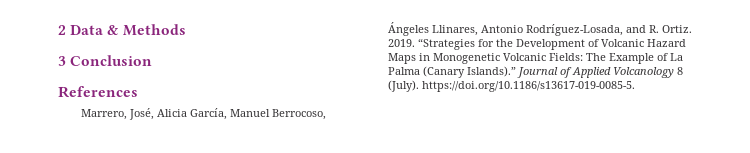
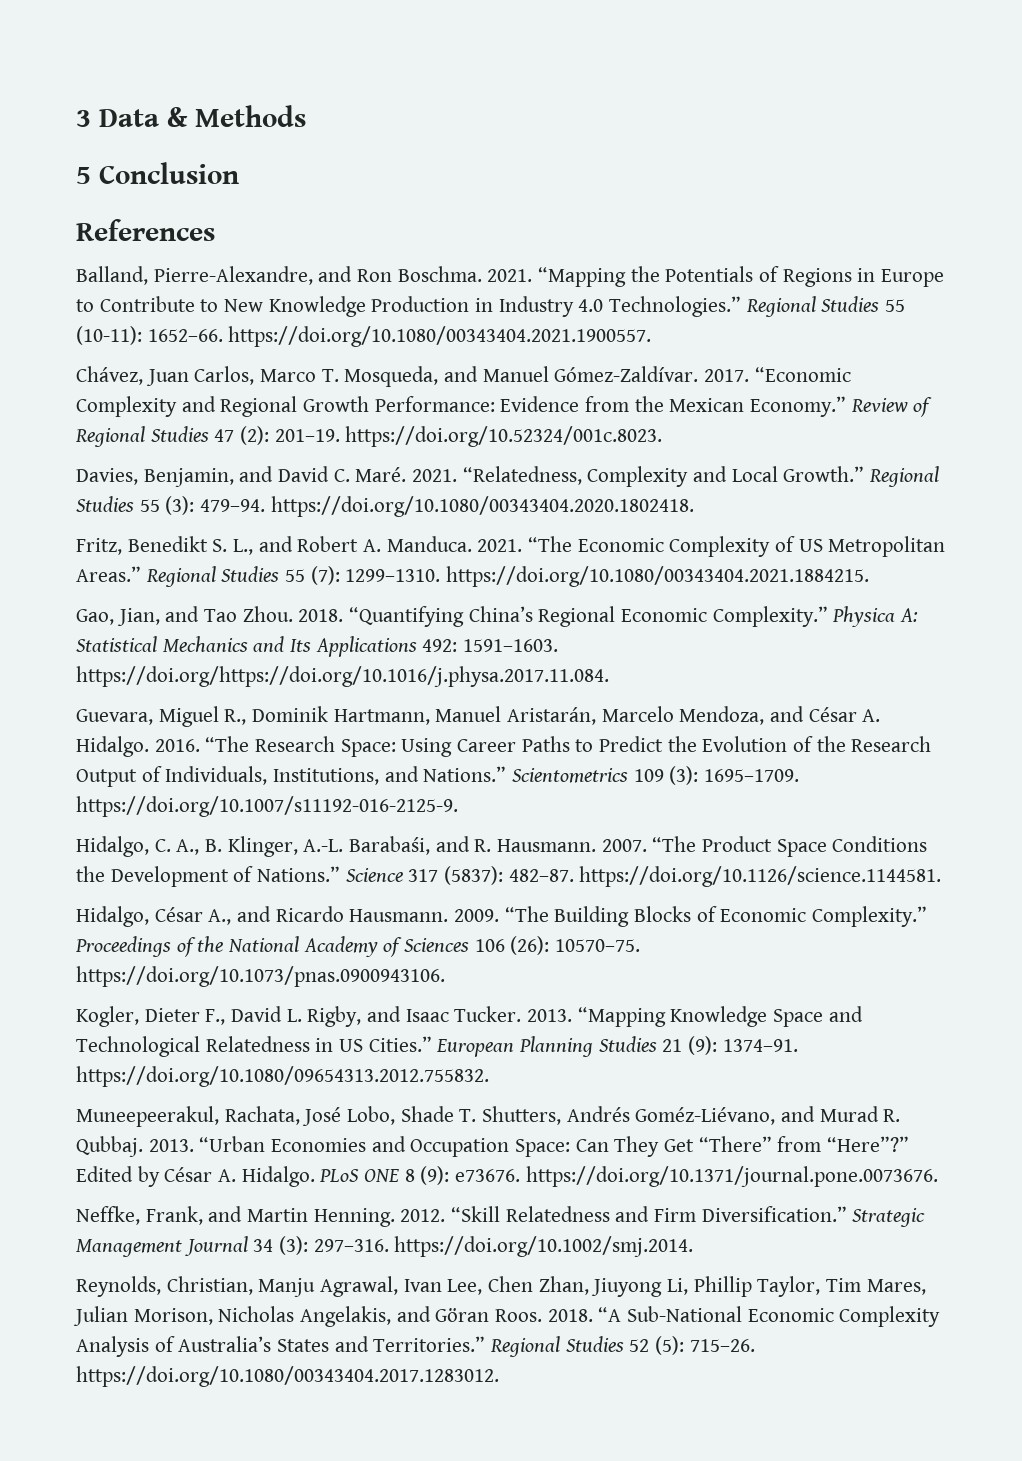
[58,25,66,35] 2 -> [76,110,91,127] 3
[58,56,66,66] 3 -> [76,167,91,184] 5
[80,108,326,120] [388,22,692,36] [388,38,686,50] [388,53,683,64] [388,66,683,78] [388,80,635,92] Marrero, José, Alicia García, Manuel Berrocoso, Ángeles Llinares, Antonio Rodríguez-Losada, and R. Ortiz. 2019. “Strategies for the Development of Volcanic Hazard Maps in Monogenetic Volcanic Fields: The Example of La Palma (Canary Islands).” Journal of Applied Volcanology 8 (July). https://doi.org/10.1186/s13617-019-0085-5. -> [76,266,945,287] [76,296,906,317] [76,326,652,347] [76,366,851,387] [76,396,933,417] [75,426,663,447] [76,466,940,487] [76,496,694,517] [76,536,946,557] [76,566,870,587] [76,606,919,627] [76,636,559,657] [76,666,609,687] [76,706,881,727] [76,736,932,757] [76,766,800,787] [76,796,458,817] [76,836,928,857] [76,866,942,887] [76,906,928,927] [75,936,641,957] [76,966,445,987] [76,1006,863,1027] [76,1036,798,1057] [76,1066,489,1087] [76,1106,901,1127] [76,1136,910,1157] [76,1166,938,1187] [76,1206,926,1227] [76,1236,694,1257] [76,1276,926,1297] [73,1306,941,1327] [76,1336,755,1357] [76,1366,499,1387] Balland, Pierre-Alexandre, and Ron Boschma. 2021. “Mapping the Potentials of Regions in Europe to Contribute to New Knowledge Production in Industry 4.0 Technologies.” Regional Studies 55 (10-11): 1652–66. https://doi.org/10.1080/00343404.2021.1900557. // Chávez, Juan Carlos, Marco T. Mosqueda, and Manuel Gómez-Zaldívar. 2017. “Economic Complexity and Regional Growth Performance: Evidence from the Mexican Economy.” Review of Regional Studies 47 (2): 201–19. https://doi.org/10.52324/001c.8023. // Davies, Benjamin, and David C. Maré. 2021. “Relatedness, Complexity and Local Growth.” Regional Studies 55 (3): 479–94. https://doi.org/10.1080/00343404.2020.1802418. // Fritz, Benedikt S. L., and Robert A. Manduca. 2021. “The Economic Complexity of US Metropolitan Areas.” Regional Studies 55 (7): 1299–1310. https://doi.org/10.1080/00343404.2021.1884215. // Gao, Jian, and Tao Zhou. 2018. “Quantifying China’s Regional Economic Complexity.” Physica A: Statistical Mechanics and Its Applications 492: 1591–1603. https://doi.org/https://doi.org/10.1016/j.physa.2017.11.084. // Guevara, Miguel R., Dominik Hartmann, Manuel Aristarán, Marcelo Mendoza, and César A. Hidalgo. 2016. “The Research Space: Using Career Paths to Predict the Evolution of the Research Output of Individuals, Institutions, and Nations.” Scientometrics 109 (3): 1695–1709. https://doi.org/10.1007/s11192-016-2125-9. // Hidalgo, C. A., B. Klinger, A.-L. Barabaśi, and R. Hausmann. 2007. “The Product Space Conditions the Development of Nations.” Science 317 (5837): 482–87. https://doi.org/10.1126/science.1144581. // Hidalgo, César A., and Ricardo Hausmann. 2009. “The Building Blocks of Economic Complexity.” Proceedings of the National Academy of Sciences 106 (26): 10570–75. https://doi.org/10.1073/pnas.0900943106. // Kogler, Dieter F., David L. Rigby, and Isaac Tucker. 2013. “Mapping Knowledge Space and Technological Relatedness in US Cities.” European Planning Studies 21 (9): 1374–91. https://doi.org/10.1080/09654313.2012.755832. // Muneepeerakul, Rachata, José Lobo, Shade T. Shutters, Andrés Goméz-Liévano, and Murad R. Qubbaj. 2013. “Urban Economies and Occupation Space: Can They Get “There” from “Here”?” Edited by César A. Hidalgo. PLoS ONE 8 (9): e73676. https://doi.org/10.1371/journal.pone.0073676. // Neffke, Frank, and Martin Henning. 2012. “Skill Relatedness and Firm Diversification.” Strategic Management Journal 34 (3): 297–316. https://doi.org/10.1002/smj.2014. // Reynolds, Christian, Manju Agrawal, Ivan Lee, Chen Zhan, Jiuyong Li, Phillip Taylor, Tim Mares, Julian Morison, Nicholas Angelakis, and Göran Roos. 2018. “A Sub-National Economic Complexity Analysis of Australia’s States and Territories.” Regional Studies 52 (5): 715–26. https://doi.org/10.1080/00343404.2017.1283012.

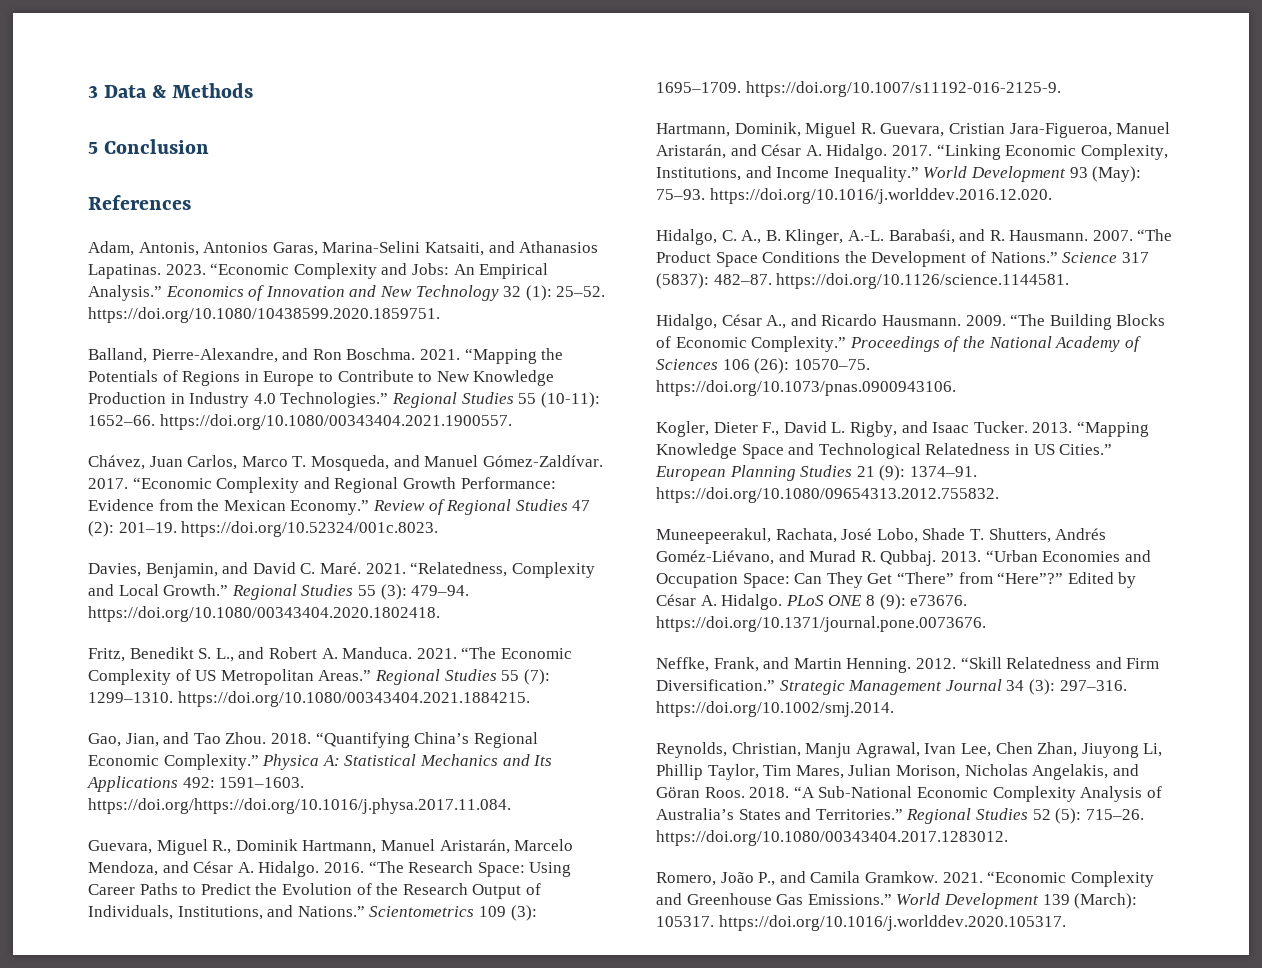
(215, 230) none -> [88,241,599,256] [88,263,549,279] [88,285,606,301] [88,307,440,323] // Adam, Antonis, Antonios Garas, Marina-Selini Katsaiti, and Athanasios Lapatinas. 2023. “Economic Complexity and Jobs: An Empirical Analysis.” Economics of Innovation and New Technology 32 (1): 25–52. https://doi.org/10.1080/10438599.2020.1859751.
(458, 806) none -> [656,122,1171,138] [656,144,1168,160] [656,166,1142,182] [656,188,1052,204] // Hartmann, Dominik, Miguel R. Guevara, Cristian Jara-Figueroa, Manuel Aristarán, and César A. Hidalgo. 2017. “Linking Economic Complexity, Institutions, and Income Inequality.” World Development 93 (May): 75–93. https://doi.org/10.1016/j.worlddev.2016.12.020.
(499, 1376) none -> [656,871,1154,887] [656,893,1138,909] [656,915,1066,931] // Romero, João P., and Camila Gramkow. 2021. “Economic Complexity and Greenhouse Gas Emissions.” World Development 139 (March): 105317. https://doi.org/10.1016/j.worlddev.2020.105317.

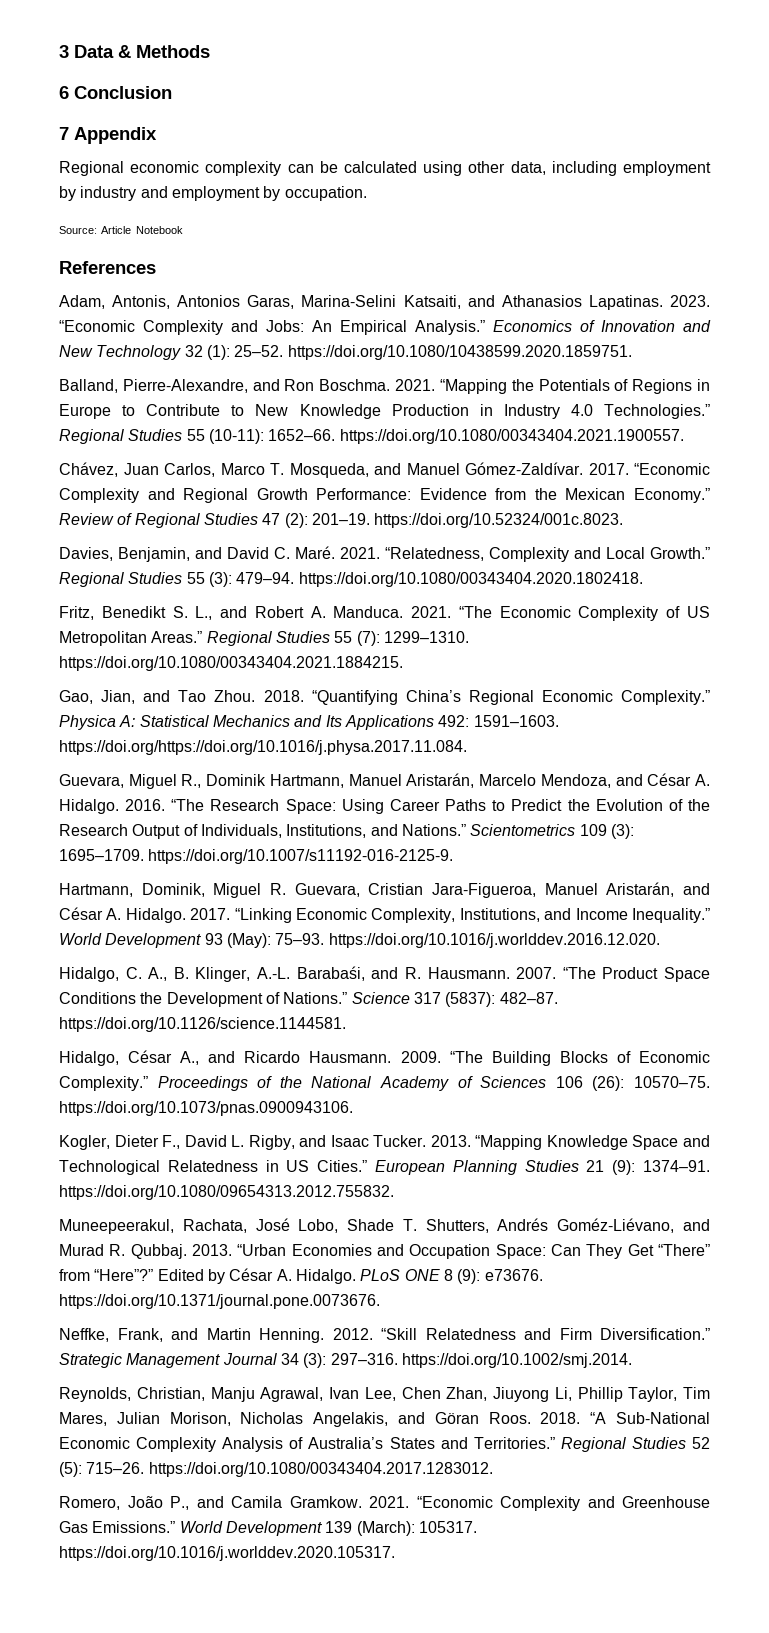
[88,142,98,154] 5 -> [59,86,69,99] 6
(210, 146) none -> [59,127,157,144] [59,161,711,176] [59,186,367,201] [59,226,183,234] // 7 Appendix // Regional economic complexity can be calculated using other data, including employment by industry and employment by occupation. // Source: Article Notebook

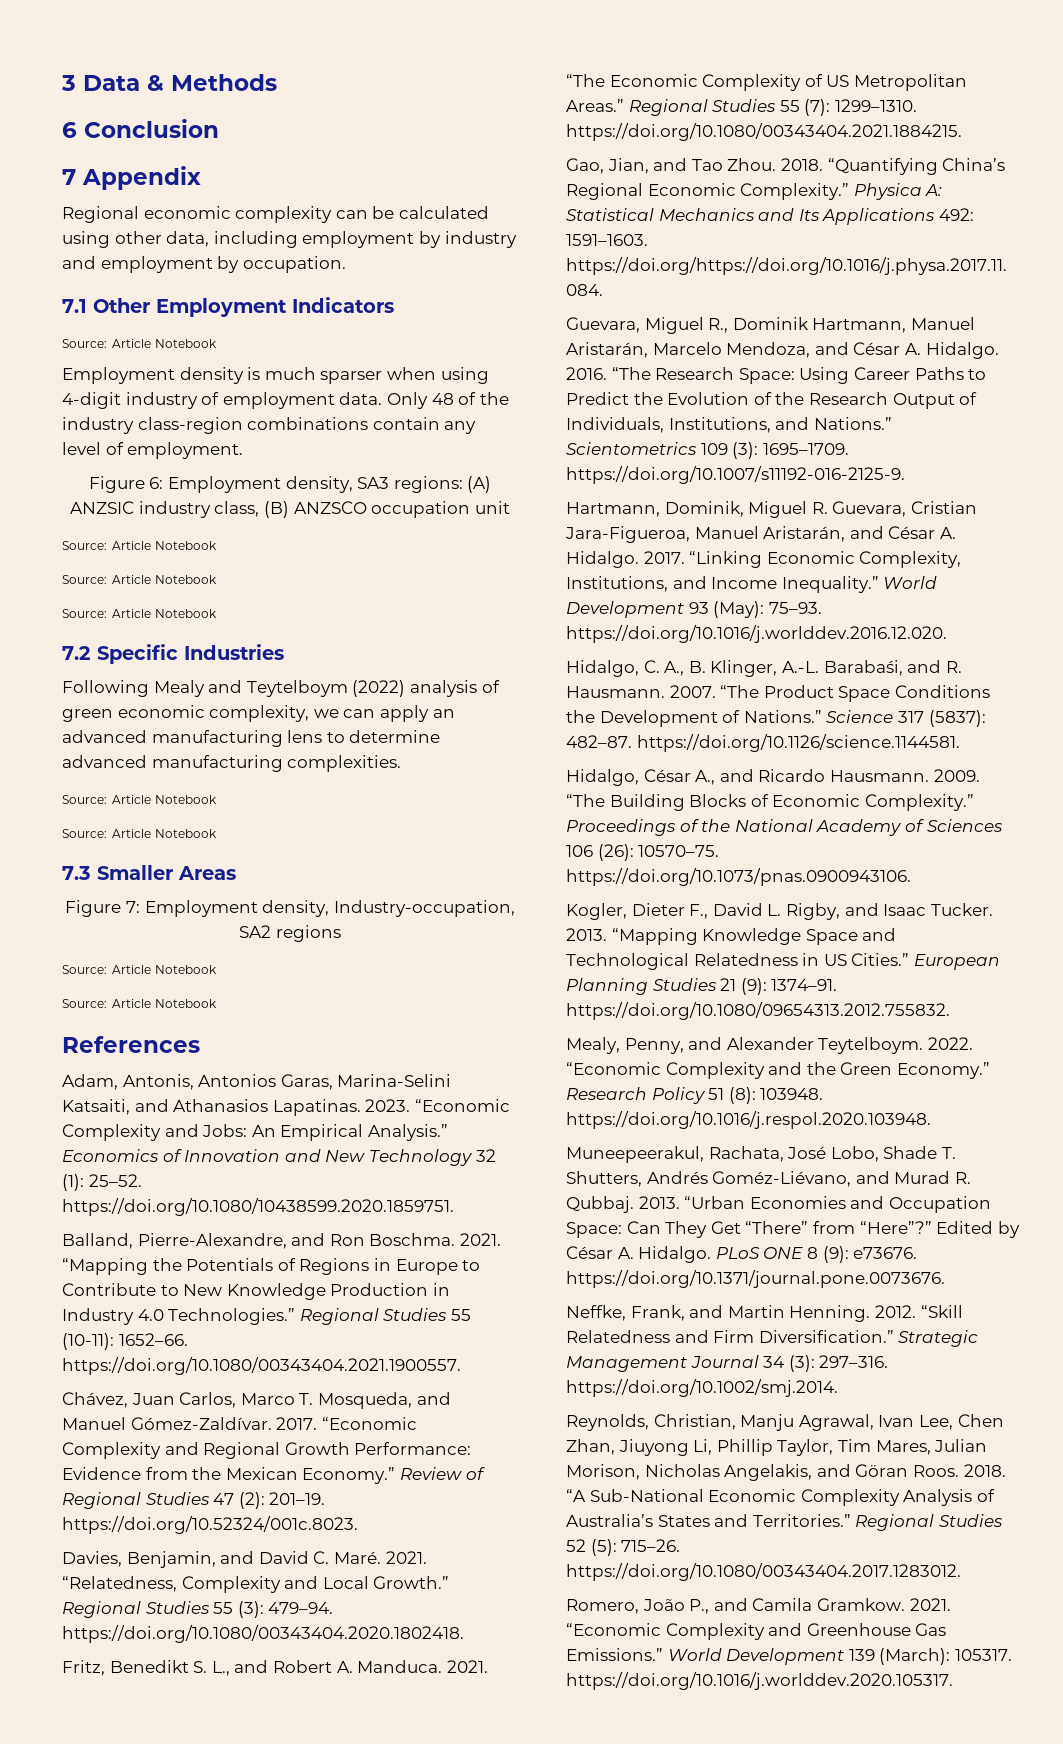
(367, 193) none -> [62,297,394,317] [62,339,218,348] [62,367,489,384] [62,392,509,409] [62,417,477,434] [62,442,244,459] [88,476,492,493] [70,501,510,518] [62,541,218,550] [62,575,218,584] [62,609,218,618] [62,644,284,664] [62,680,500,697] [62,705,455,722] [62,730,441,747] [62,755,402,772] [62,795,218,804] [62,829,218,838] [62,865,236,880] [65,900,515,917] [239,925,341,942] [62,965,218,974] // 7.1 Other Employment Indicators // Source: Article Notebook // Employment density is much sparser when using 4-digit industry of employment data. Only 48 of the industry class-region combinations contain any level of employment. // Figure 6: Employment density, SA3 regions: (A) ANZSIC industry class, (B) ANZSCO occupation unit // Source: Article Notebook // Source: Article Notebook // Source: Article Notebook // 7.2 Specific Industries // Following Mealy and Teytelboym (2022) analysis of green economic complexity, we can apply an advanced manufacturing lens to determine advanced manufacturing complexities. // Source: Article Notebook // Source: Article Notebook // 7.3 Smaller Areas // Figure 7: Employment density, Industry-occupation, SA2 regions // Source: Article Notebook
(394, 1192) none -> [566,1037,973,1054] [566,1062,990,1079] [566,1087,824,1104] [566,1111,931,1129] // Mealy, Penny, and Alexander Teytelboym. 2022. “Economic Complexity and the Green Economy.” Research Policy 51 (8): 103948. https://doi.org/10.1016/j.respol.2020.103948.

